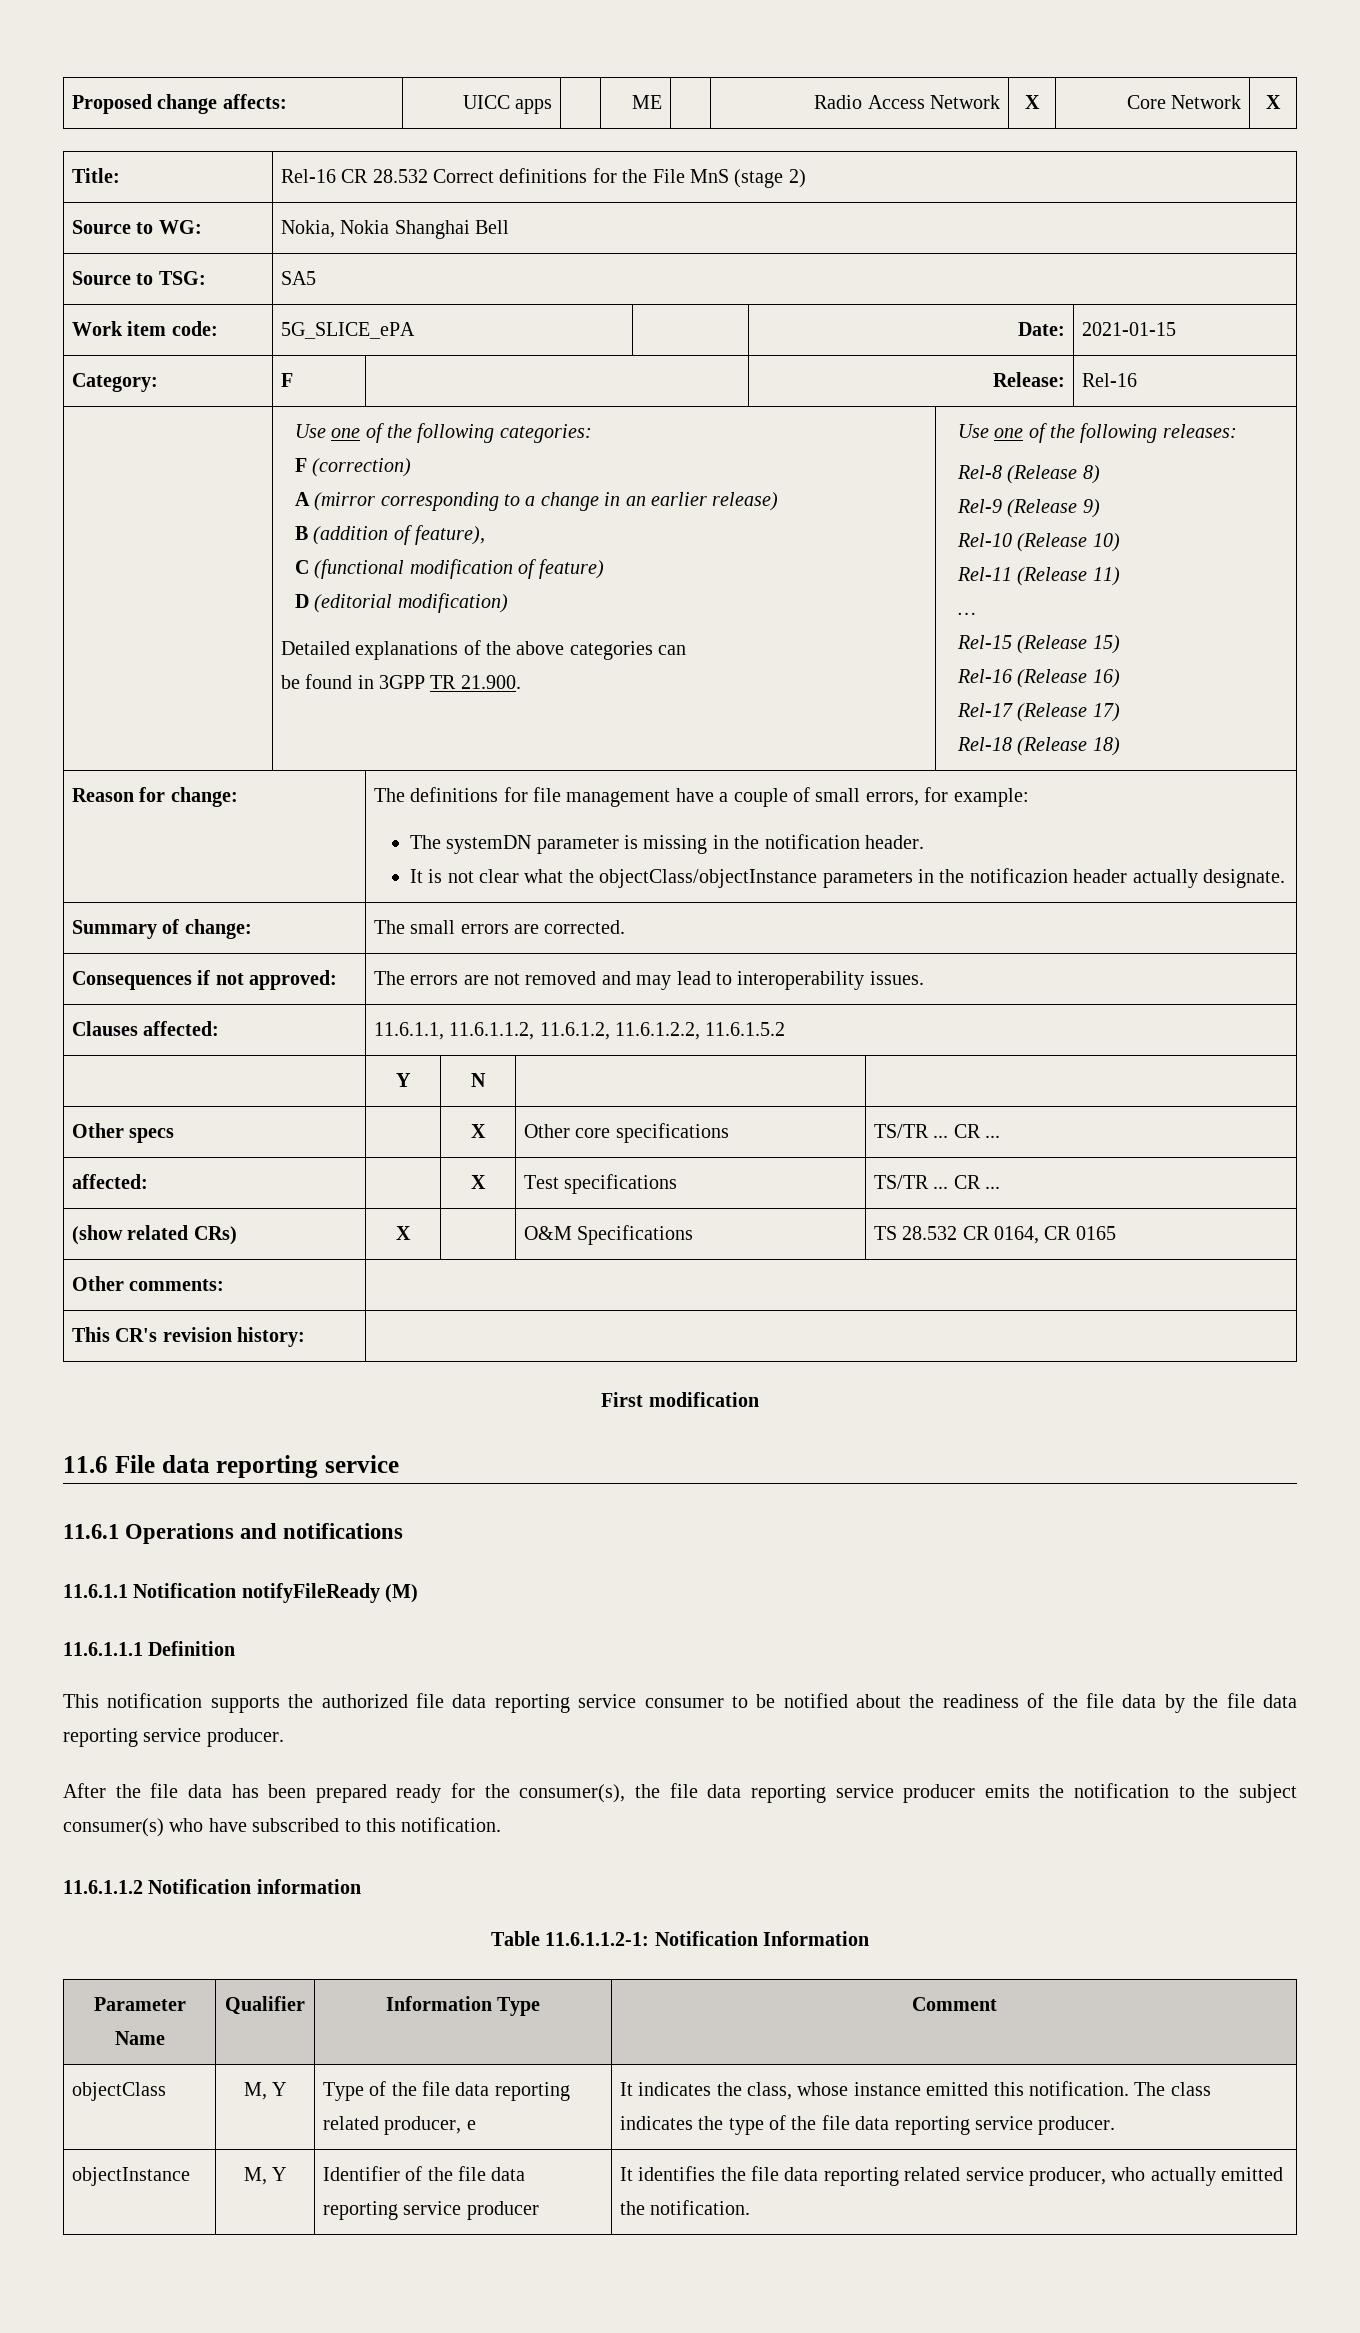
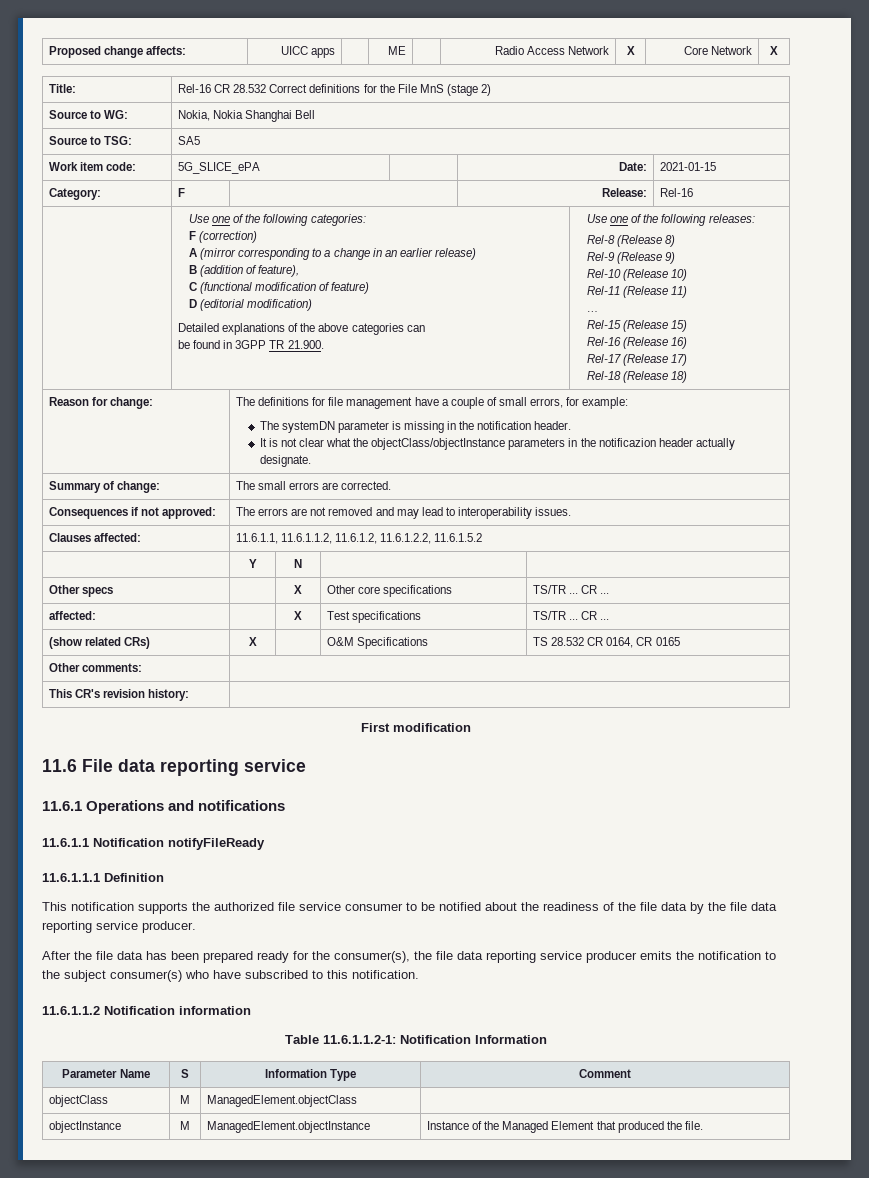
[385,1584,419,1603] (M) -> (265, 844) none
[452,1694,570,1713] data reporting -> (295, 906) none
[225,1996,305,2015] Qualifier -> [181,1069,189,1078] S
[243,2082,287,2100] [322,2081,570,2101] [322,2116,476,2135] [619,2081,1211,2100] [619,2115,1116,2135] [71,2167,190,2186] [243,2167,287,2185] [322,2166,526,2181] [322,2201,539,2220] [619,2166,1284,2186] [619,2200,751,2215] M, Y | Type of the file data reporting related producer, e | It indicates the class, whose instance emitted this notification. The class indicates the type of the file data reporting service producer. // objectInstance | M, Y | Identifier of the file data reporting service producer | It identifies the file data reporting related service producer, who actually emitted the notification. -> [180,1095,190,1104] [207,1095,358,1107] [49,1121,122,1133] [180,1121,190,1130] [207,1121,371,1133] [427,1121,703,1133] M | ManagedElement.objectClass | // objectInstance | M | ManagedElement.objectInstance | Instance of the Managed Element that produced the file.

